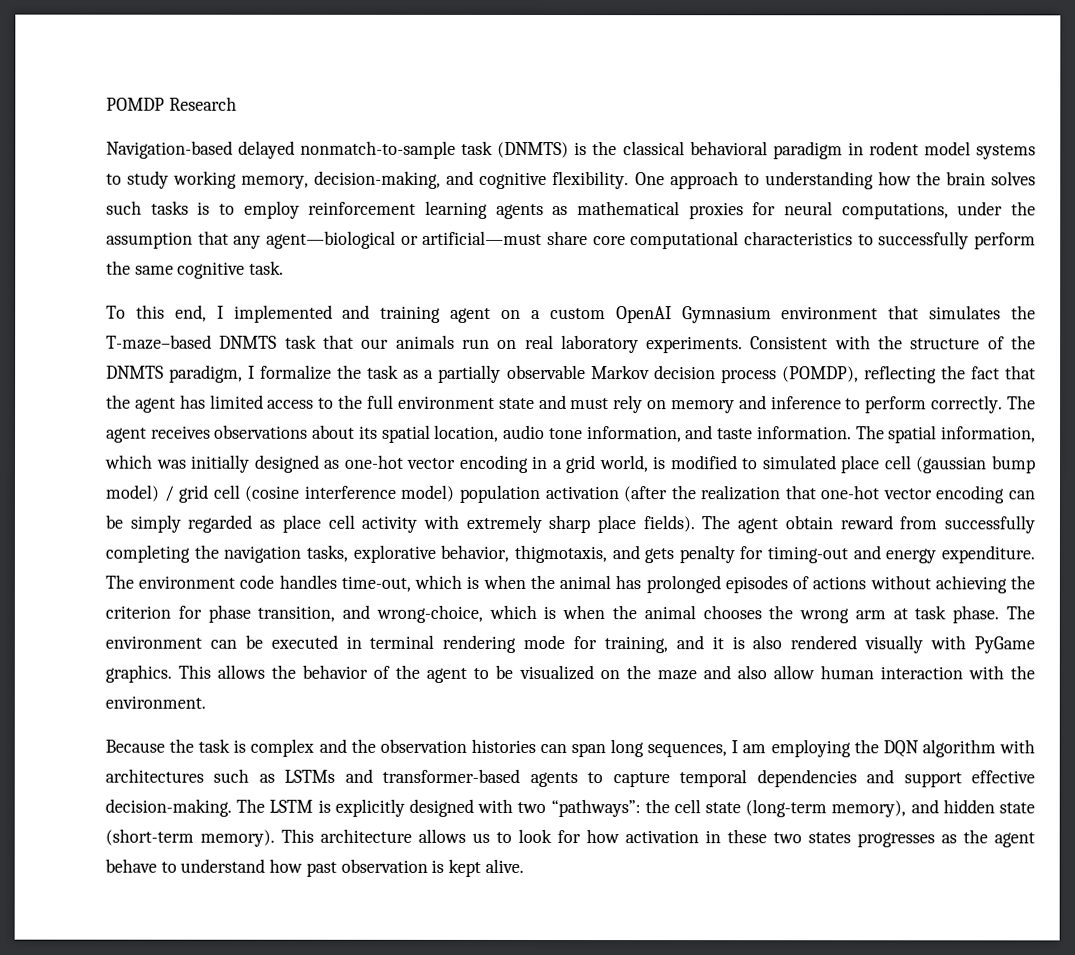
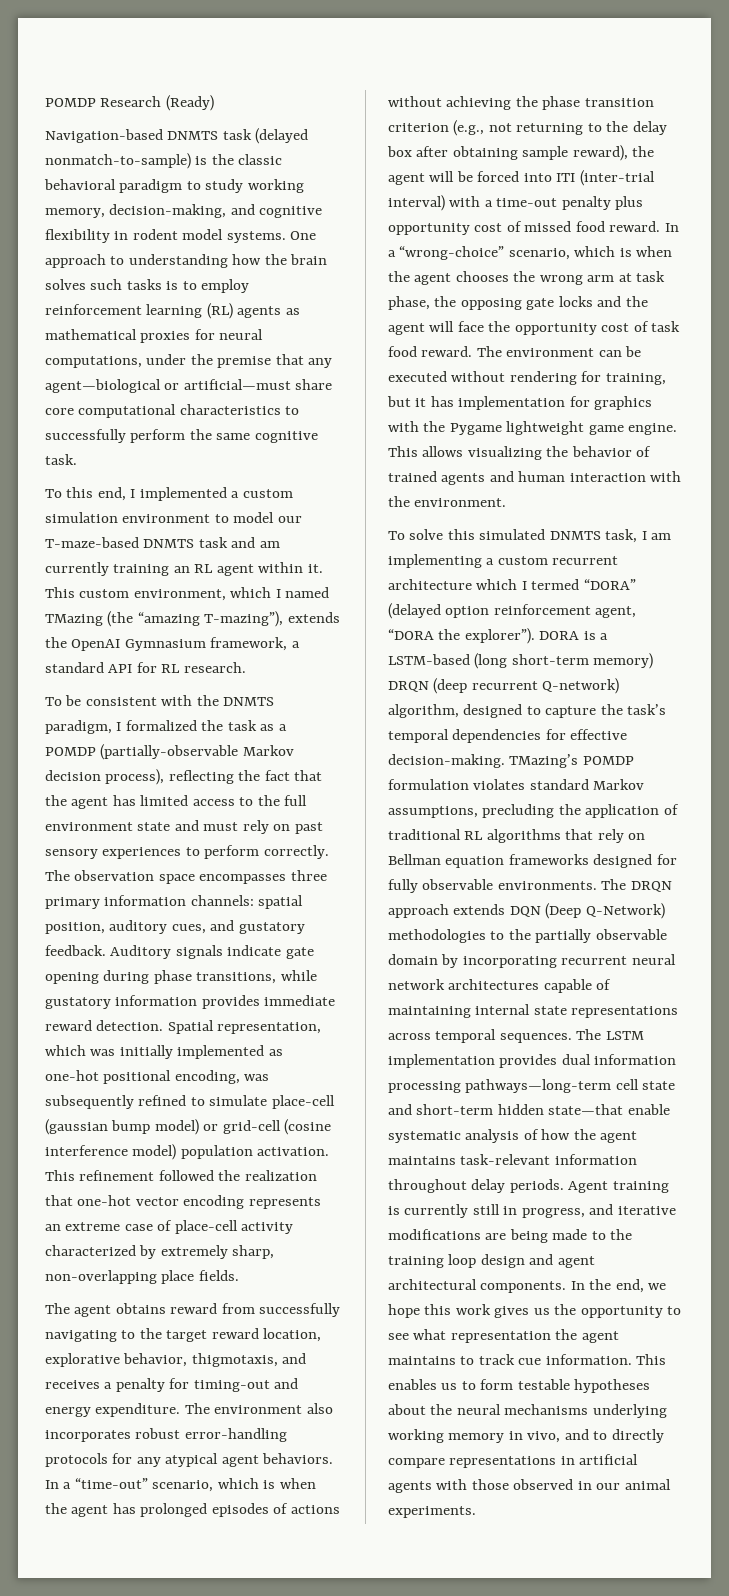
(237, 103) none -> [165,95,214,111] (Ready)
[238,140,570,159] delayed nonmatch-to-sample task (DNMTS) -> [167,128,309,144] [45,153,191,169] DNMTS task (delayed nonmatch-to-sample)
[622,141,685,156] classical -> [238,154,283,165] classic
[847,141,1037,160] in rodent model systems -> (183, 186) none
[552,171,630,190] flexibility. -> [45,229,286,243] flexibility in rodent model systems.
(488, 209) none -> [206,303,233,319] (RL)
[106,231,193,249] assumption -> [217,356,272,368] premise
[342,304,1036,324] [106,334,1005,354] and training agent on a custom OpenAI Gymnasium environment that simulates the T-maze–based DNMTS task that our animals run on real laboratory experiments. Consistent with the structure of -> [231,489,293,498] [45,512,302,523] [45,537,280,548] [45,562,323,576] [45,587,330,601] [45,611,340,627] [45,637,300,651] [45,662,246,673] [45,695,193,706] a custom simulation environment to model our T-maze-based DNMTS task and am currently training an RL agent within it. This custom environment, which I named TMazing (the “amazing T-mazing”), extends the OpenAI Gymnasium framework, a standard API for RL research. // To be consistent with
[260,364,333,380] formalize -> [125,720,197,731] formalized
[438,364,859,384] partially observable Markov decision process (POMDP), -> [45,744,294,760] [45,769,165,785] POMDP (partially-observable Markov decision process),
[670,395,842,414] memory and inference -> [294,822,323,834] [45,847,182,859] past sensory experiences
[106,424,1037,444] agent receives observations about its spatial location, audio tone information, and taste information. The spatial information, -> [74,870,327,884] [45,895,304,909] [45,920,305,934] [45,945,314,959] [45,970,317,984] [45,995,336,1009] [45,1020,322,1034] observation space encompasses three primary information channels: spatial position, auditory cues, and gustatory feedback. Auditory signals indicate gate opening during phase transitions, while gustatory information provides immediate reward detection. Spatial representation,
[254,454,320,473] designed -> [177,1045,265,1059] implemented
[407,454,1036,474] [105,484,668,504] vector encoding in a grid world, is modified to simulated place cell (gaussian bump model) / grid cell (cosine interference model) population activation (after -> [103,1070,270,1084] [45,1095,335,1109] [45,1119,332,1135] [45,1144,330,1160] [45,1170,214,1181] positional encoding, was subsequently refined to simulate place-cell (gaussian bump model) or grid-cell (cosine interference model) population activation. This refinement followed
[1008,490,1035,500] [105,514,833,534] can be simply regarded as place cell activity with extremely sharp place fields). The agent obtain -> [248,1197,321,1209] [45,1220,294,1234] [45,1245,275,1259] [45,1270,239,1284] [45,1303,166,1317] represents an extreme case of place-cell activity characterized by extremely sharp, non-overlapping place fields. // The agent obtains
[105,544,348,563] completing the navigation tasks, -> [45,1328,322,1342] navigating to the target reward location,
[644,548,675,564] gets -> [45,1380,113,1389] receives a
[239,574,612,592] code handles time-out, which is when the animal -> [306,1403,333,1414] [45,1428,287,1442] [45,1453,334,1467] [45,1478,316,1492] [45,1503,109,1517] also incorporates robust error-handling protocols for any atypical agent behaviors. In a “time-out” scenario, which is when the agent
[105,604,696,623] criterion for phase transition, and wrong-choice, which is when the animal -> [542,96,654,110] [388,120,667,136] [387,145,655,161] [388,170,655,186] [388,195,644,211] [388,221,679,235] [388,246,673,260] [388,271,452,285] phase transition criterion (e.g., not returning to the delay box after obtaining sample reward), the agent will be forced into ITI (inter-trial interval) with a time-out penalty plus opportunity cost of missed food reward. In a “wrong-choice” scenario, which is when the agent
[952,605,1000,624] phase. -> [388,296,648,310] [388,321,681,335] [388,346,473,357] phase, the opposing gate locks and the agent will face the opportunity cost of task food reward.
[345,634,1035,654] [105,664,172,683] in terminal rendering mode for training, and it is also rendered visually with PyGame graphics. -> [451,371,666,385] [387,396,653,410] [388,421,678,435] without rendering for training, but it has implementation for graphics with the Pygame lightweight game engine.
(266, 671) none -> [467,446,542,460] visualizing
[395,664,815,683] the agent to be visualized on the maze and also allow -> [388,471,514,485] trained agents and
[105,738,1035,758] [105,768,1035,788] [105,798,1035,818] [105,828,1035,848] [105,858,524,877] Because the task is complex and the observation histories can span long sequences, I am employing the DQN algorithm with architectures such as LSTMs and transformer-based agents to capture temporal dependencies and support effective decision-making. The LSTM is explicitly designed with two “pathways”: the cell state (long-term memory), and hidden state (short-term memory). This architecture allows us to look for how activation in these two states progresses as the agent behave to understand how past observation is kept alive. -> [388,529,672,543] [388,554,619,568] [388,579,636,590] [388,603,637,619] [388,628,609,644] [388,653,654,669] [388,678,620,694] [388,704,667,718] [388,729,628,743] [388,754,634,768] [388,779,645,790] [388,804,679,818] [388,829,646,843] [388,854,677,868] [388,879,672,893] [388,903,665,919] [388,929,667,943] [388,954,676,968] [388,979,612,993] [388,1004,679,1018] [388,1029,644,1043] [388,1054,677,1068] [388,1079,676,1093] [388,1104,670,1115] [388,1129,638,1143] [388,1154,637,1165] [388,1179,669,1193] [388,1204,676,1218] [388,1229,633,1243] [388,1254,595,1268] [388,1279,667,1293] [388,1304,682,1318] [388,1329,619,1343] [388,1354,667,1365] [388,1379,651,1393] [388,1404,667,1418] [388,1429,664,1443] [388,1454,639,1468] [388,1479,671,1493] [388,1506,476,1518] To solve this simulated DNMTS task, I am implementing a custom recurrent architecture which I termed “DORA” (delayed option reinforcement agent, “DORA the explorer”). DORA is a LSTM-based (long short-term memory) DRQN (deep recurrent Q-network) algorithm, designed to capture the task’s temporal dependencies for effective decision-making. TMazing’s POMDP formulation violates standard Markov assumptions, precluding the application of traditional RL algorithms that rely on Bellman equation frameworks designed for fully observable environments. The DRQN approach extends DQN (Deep Q-Network) methodologies to the partially observable domain by incorporating recurrent neural network architectures capable of maintaining internal state representations across temporal sequences. The LSTM implementation provides dual information processing pathways—long-term cell state and short-term hidden state—that enable systematic analysis of how the agent maintains task-relevant information throughout delay periods. Agent training is currently still in progress, and iterative modifications are being made to the training loop design and agent architectural components. In the end, we hope this work gives us the opportunity to see what representation the agent maintains to track cue information. This enables us to form testable hypotheses about the neural mechanisms underlying working memory in vivo, and to directly compare representations in artificial agents with those observed in our animal experiments.

